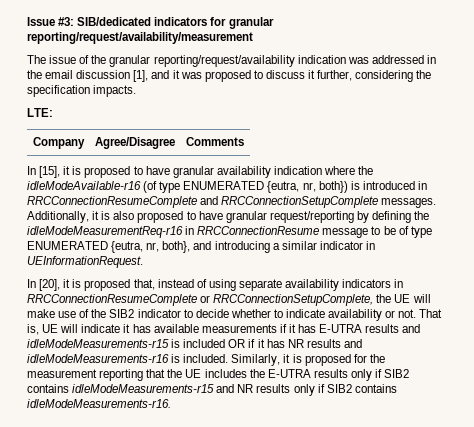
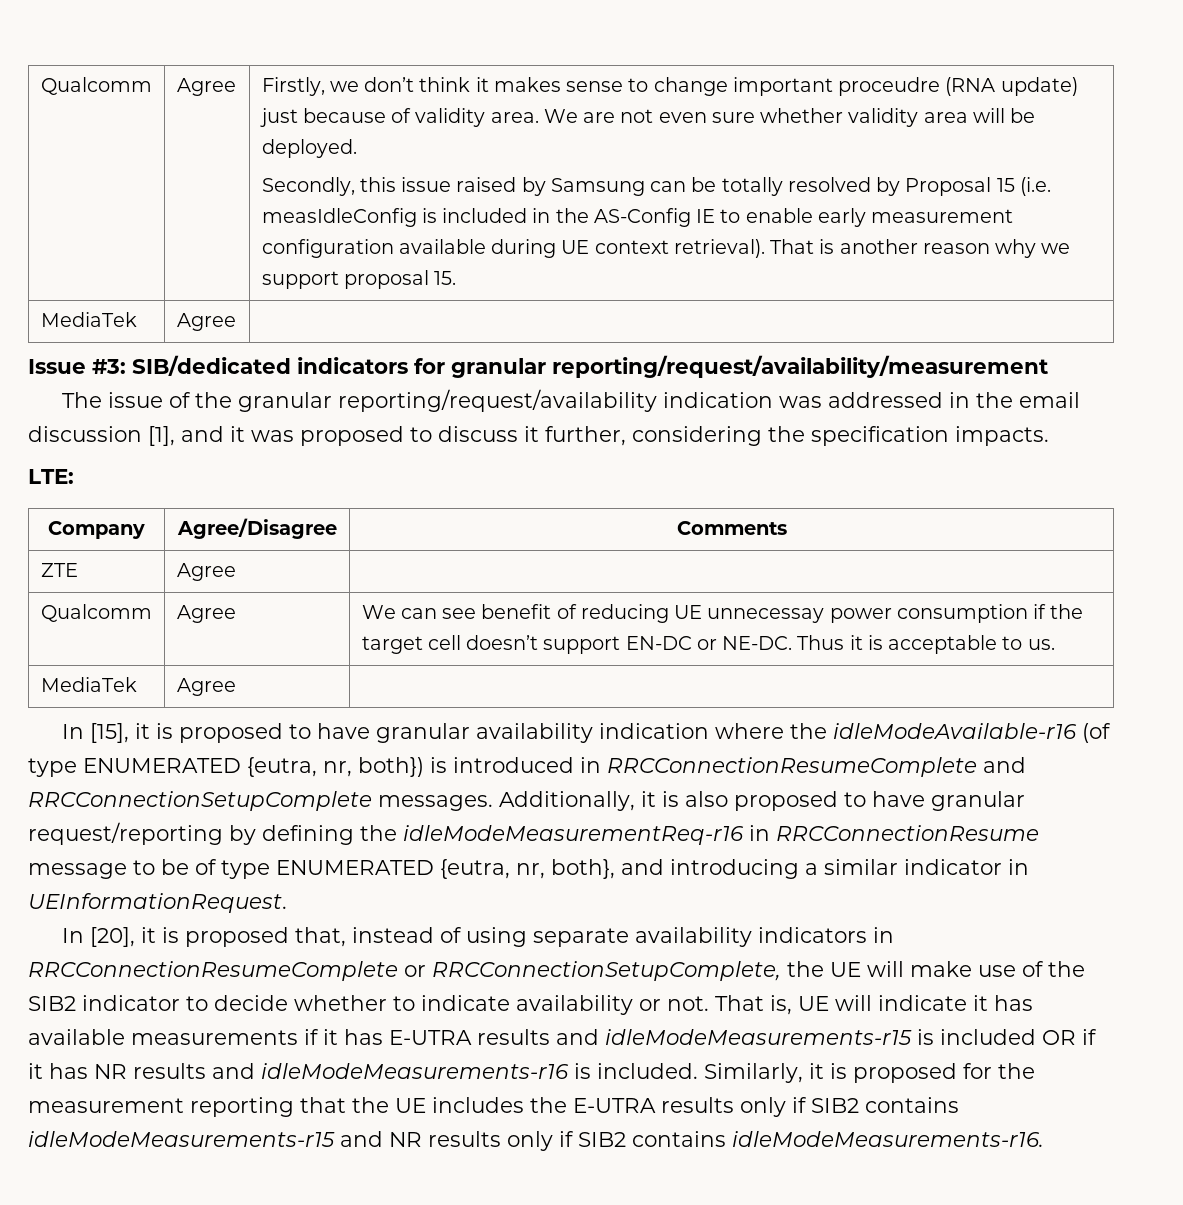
(27, 21) none -> [40,77,152,95] [176,78,236,96] [261,77,1078,96] [259,108,1036,127] [261,139,357,158] [261,177,1051,196] [261,208,1014,227] [261,239,1071,258] [261,270,457,289] [40,312,137,327] [176,313,236,331] Qualcomm | Agree | Firstly, we don’t think it makes sense to change important proceudre (RNA update) just because of validity area. We are not even sure whether validity area will be deployed. // Secondly, this issue raised by Samsung can be totally resolved by Proposal 15 (i.e. measIdleConfig is included in the AS-Config IE to enable early measurement configuration available during UE context retrieval). That is another reason why we support proposal 15. // MediaTek | Agree | //
(244, 141) none -> [40,563,78,577] [176,563,236,581] [40,604,152,622] [176,605,236,623] [361,604,1084,623] [361,635,1055,654] [40,677,137,692] [176,678,236,696] // ZTE | Agree | // Qualcomm | Agree | We can see benefit of reducing UE unnecessay power consumption if the target cell doesn’t support EN-DC or NE-DC. Thus it is acceptable to us. // MediaTek | Agree |

